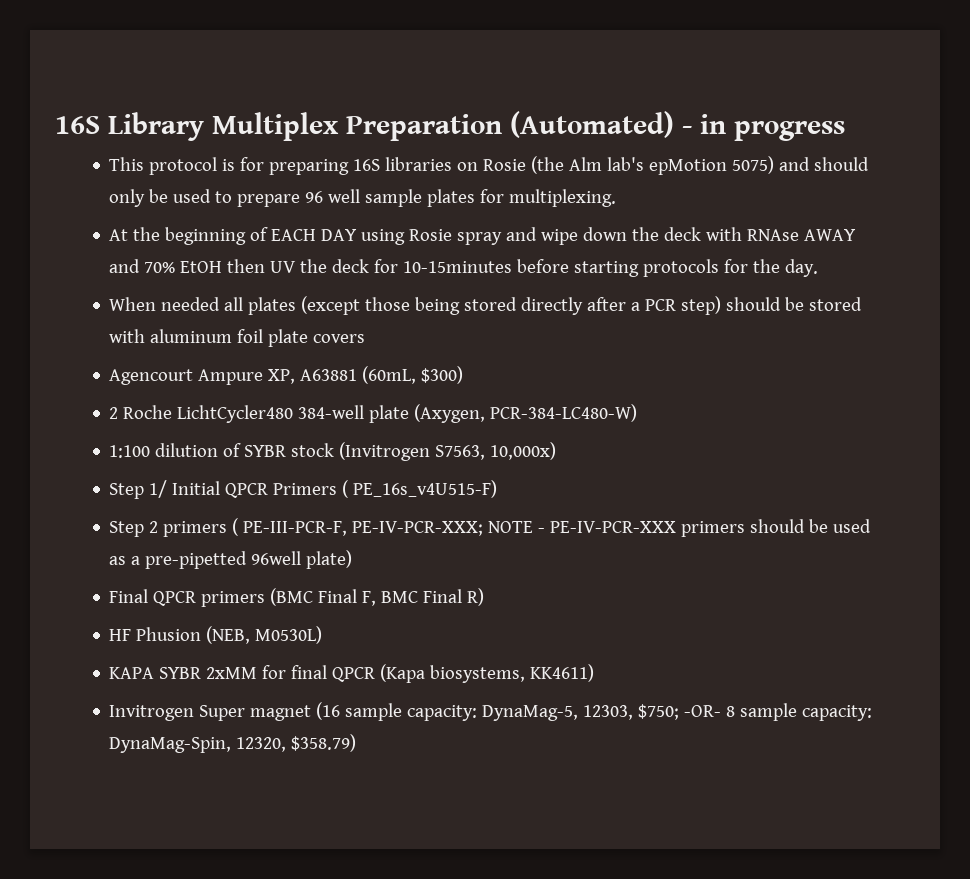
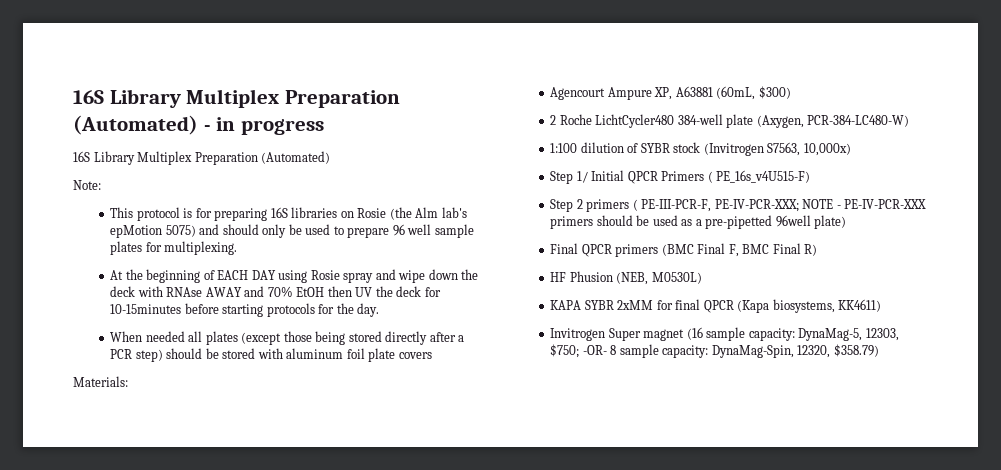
(845, 131) none -> [73,151,331,165] [73,180,101,190] // 16S Library Multiplex Preparation (Automated) // Note:
(366, 338) none -> [73,376,128,387] // Materials:

